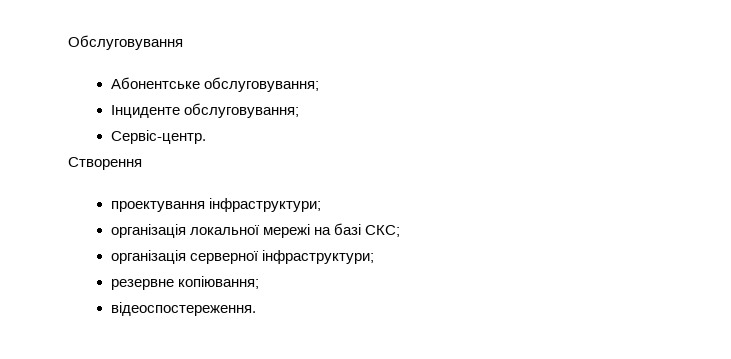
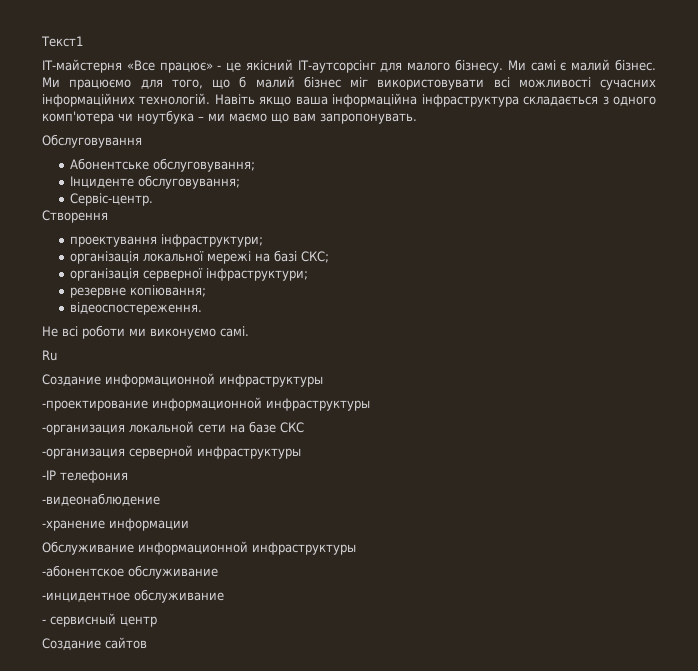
(68, 42) none -> [41,36,83,47] [42,59,657,73] [42,76,656,90] [42,93,657,107] [42,110,417,124] Текст1 // IT-майстерня «Все працює» - це якісний IT-аутсорсінг для малого бізнесу. Ми самі є малий бізнес. Ми працюємо для того, що б малий бізнес міг використовувати всі можливості сучасних інформаційних технологій. Навіть якщо ваша інформаційна інфраструктура складається з одного комп'ютера чи ноутбука – ми маємо що вам запропонувать. //
(256, 309) none -> [42,325,249,339] [42,350,57,361] [42,373,323,387] [42,397,370,411] [42,421,304,435] [42,445,301,459] [42,470,128,483] [42,493,160,506] [42,518,189,531] [42,541,356,555] [42,565,218,579] [42,589,224,603] [42,613,157,627] [42,637,147,650] // Не всі роботи ми виконуємо самі. // Ru // Создание информационной инфраструктуры // -проектирование информационной инфраструктуры // -организация локальной сети на базе СКС // -организация серверной инфраструктуры // -IP телефония // -видеонаблюдение // -хранение информации // Обслуживание информационной инфраструктуры // -абонентское обслуживание // -инцидентное обслуживание // - сервисный центр // Создание сайтов

